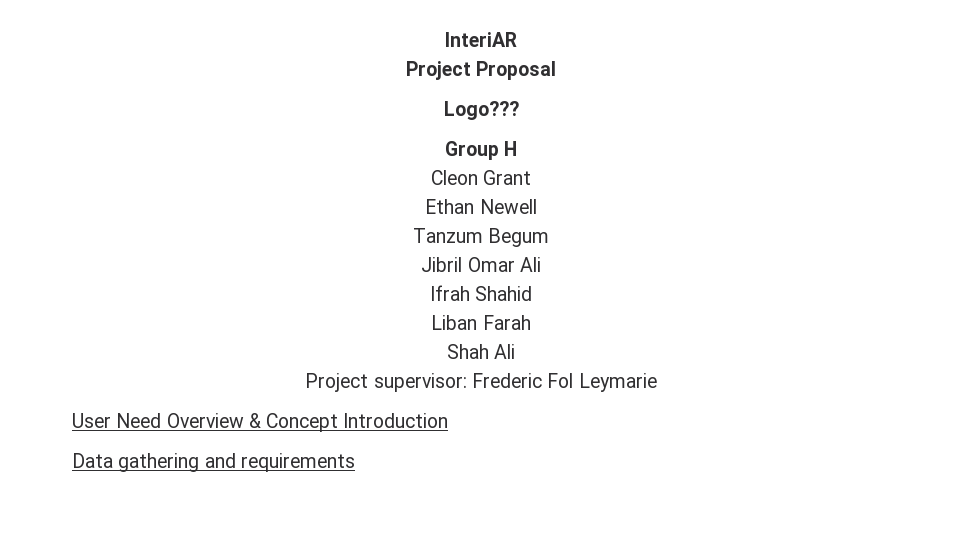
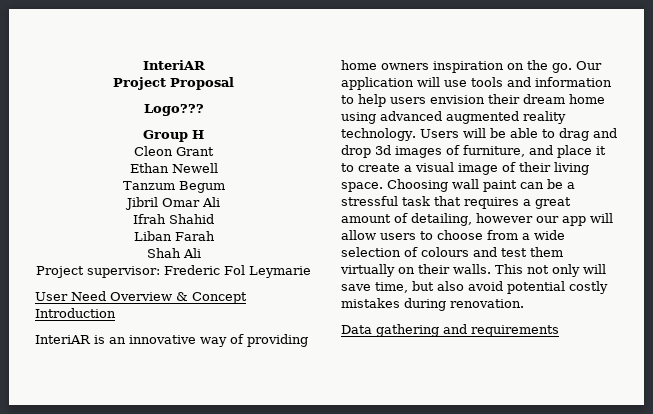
(449, 420) none -> [35,334,308,347] [341,60,602,73] [341,77,612,90] [341,94,605,107] [341,111,566,124] [341,128,617,141] [341,145,606,158] [341,162,589,175] [341,179,575,192] [341,196,571,209] [341,213,613,226] [341,230,565,240] [341,247,563,257] [340,264,606,277] [341,281,608,294] [341,298,524,311] // InteriAR is an innovative way of providing home owners inspiration on the go. Our application will use tools and information to help users envision their dream home using advanced augmented reality technology. Users will be able to drag and drop 3d images of furniture, and place it to create a visual image of their living space. Choosing wall paint can be a stressful task that requires a great amount of detailing, however our app will allow users to choose from a wide selection of colours and test them virtually on their walls. This not only will save time, but also avoid potential costly mistakes during renovation.

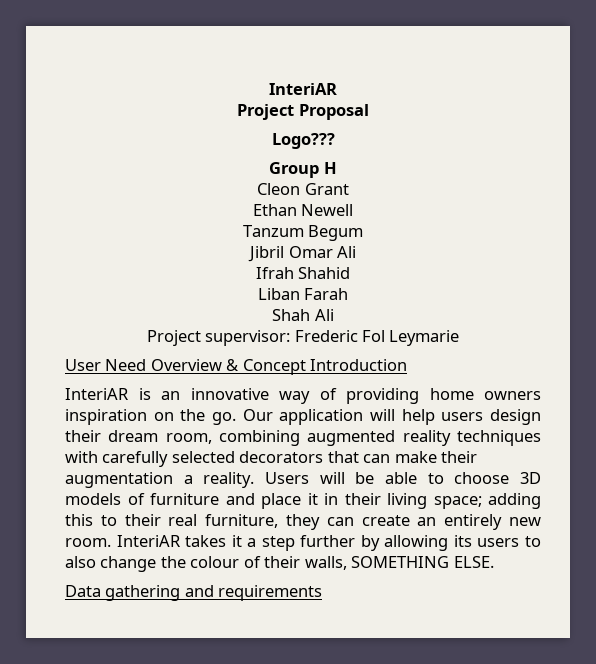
[444,77,612,87] [341,95,354,104] use tools and information to -> (395, 415) none
[430,95,485,104] envision -> [490,409,541,425] design
[569,94,605,104] [341,111,566,124] [341,128,416,141] home using advanced augmented reality technology. -> [165,430,541,446] [65,451,478,467] [65,472,255,488] room, combining augmented reality techniques with carefully selected decorators that can make their augmentation a reality.
[558,128,617,141] [341,145,606,158] [341,162,589,175] [341,179,575,192] [341,196,571,209] [341,213,613,226] [341,230,565,240] [341,247,563,257] [340,264,606,277] [341,281,608,294] [341,298,524,311] drag and drop 3d images of furniture, and place it to create a visual image of their living space. Choosing wall paint can be a stressful task that requires a great amount of detailing, however our app will allow users to choose from a wide selection of colours and test them virtually on their walls. This not only will save time, but also avoid potential costly mistakes during renovation. -> [454,472,541,484] [65,493,541,509] [65,514,541,530] [65,535,541,551] [65,556,494,572] choose 3D models of furniture and place it in their living space; adding this to their real furniture, they can create an entirely new room. InteriAR takes it a step further by allowing its users to also change the colour of their walls, SOMETHING ELSE.

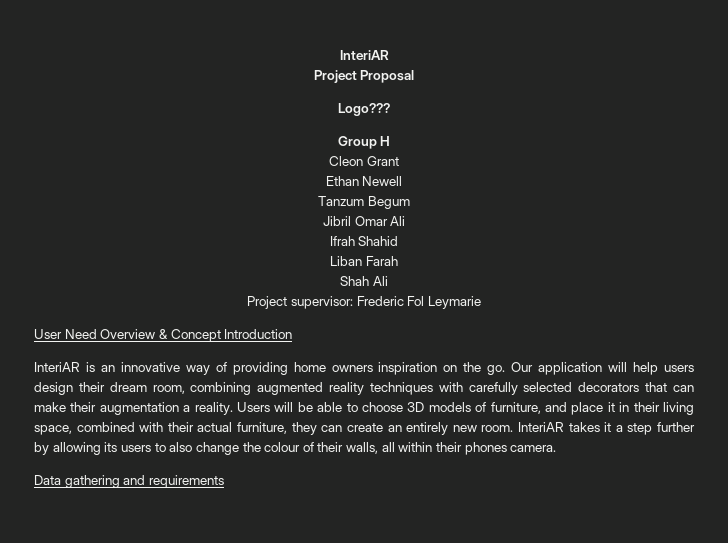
[150,493,219,505] furniture -> [490,402,541,414] furniture,
[433,493,541,509] [65,514,198,526] space; adding this to their real -> [34,422,233,435] space, combined with their actual
[351,556,494,568] SOMETHING ELSE. -> [381,442,557,455] all within their phones camera.

